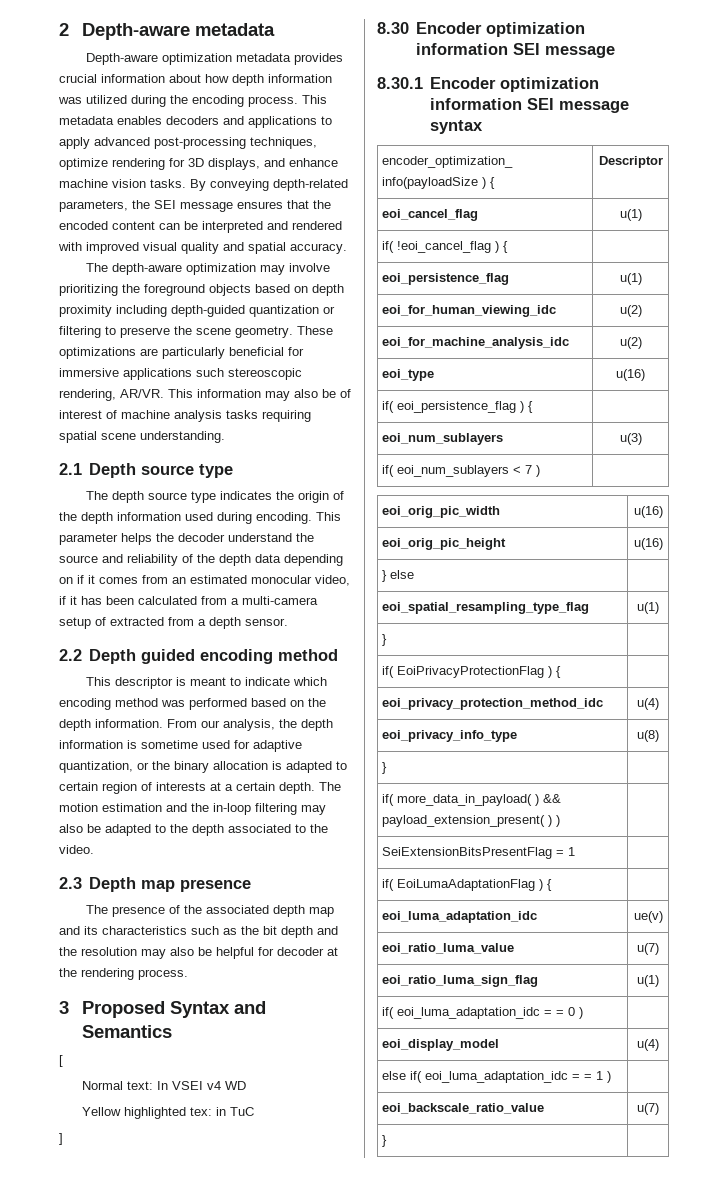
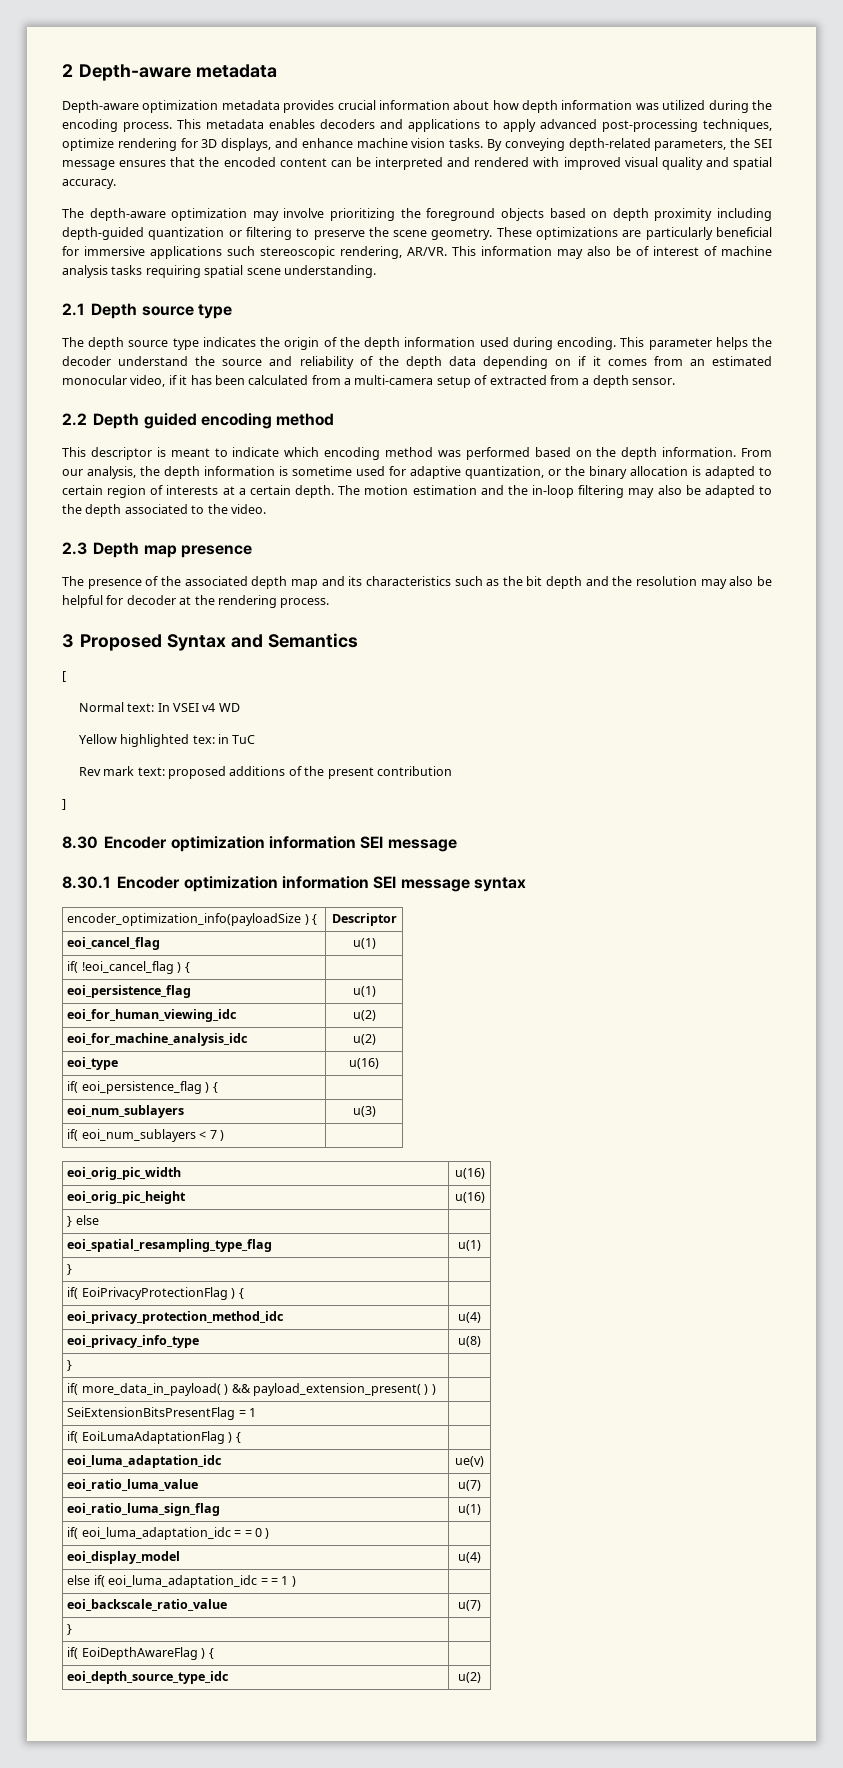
(254, 1111) none -> [78,766,452,779] // Rev mark text: proposed additions of the present contribution
(388, 1141) none -> [67,1647,214,1660] [67,1671,230,1684] [458,1672,481,1683] // if( EoiDepthAwareFlag ) { | // eoi_depth_source_type_idc | u(2)

